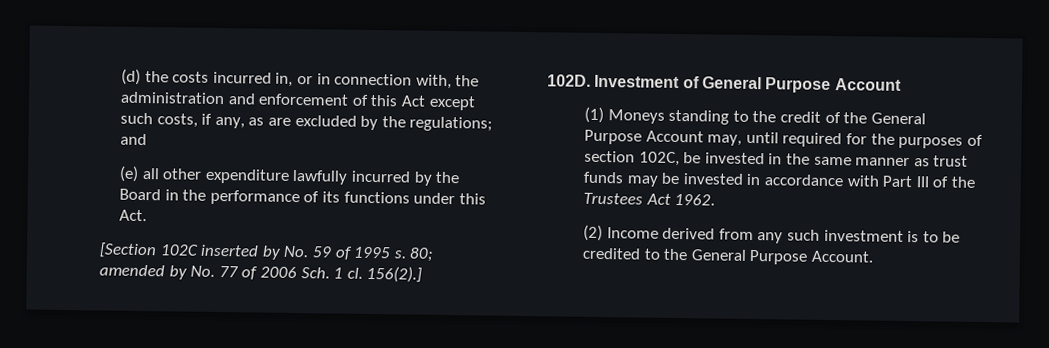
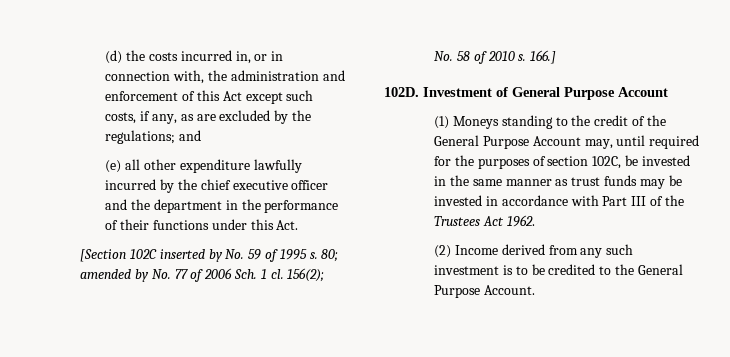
[119,188,162,201] Board -> [200,179,329,190] [105,199,222,213] chief executive officer and the department
[321,191,340,203] its -> [120,219,150,230] their
[366,265,423,283] 156(2).] -> [287,268,325,282] [434,50,557,64] 156(2); No. 58 of 2010 s. 166.]

